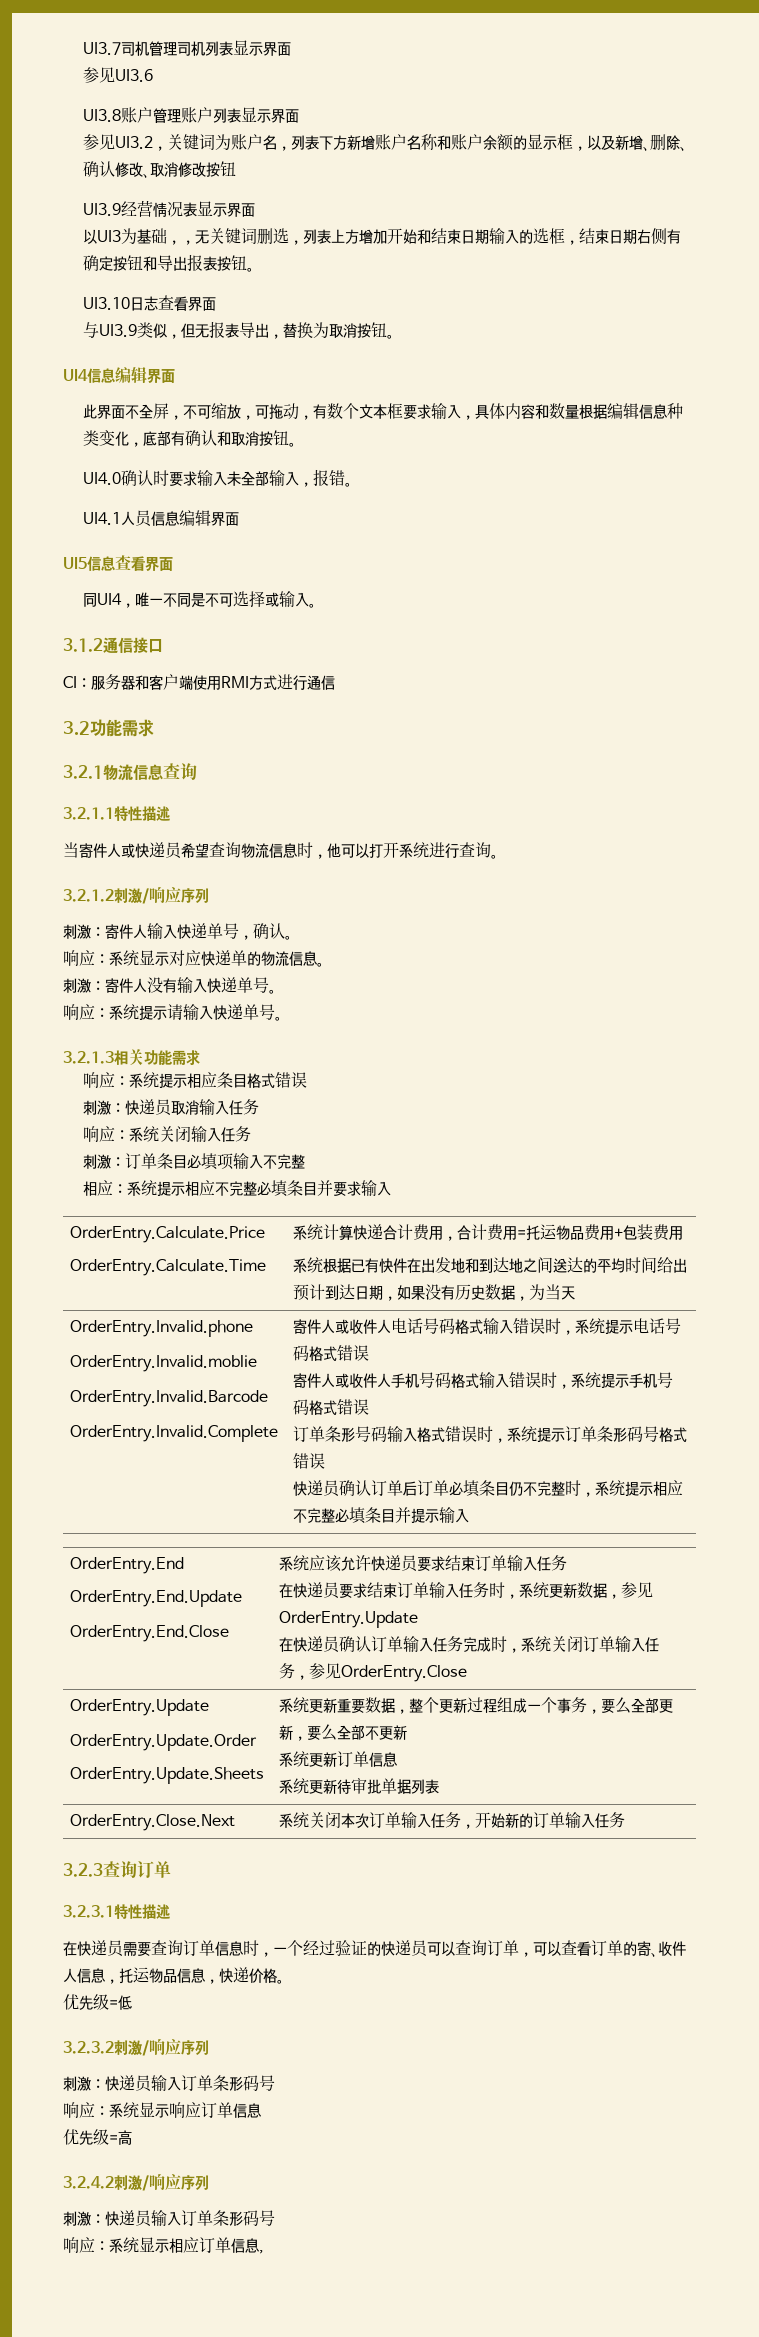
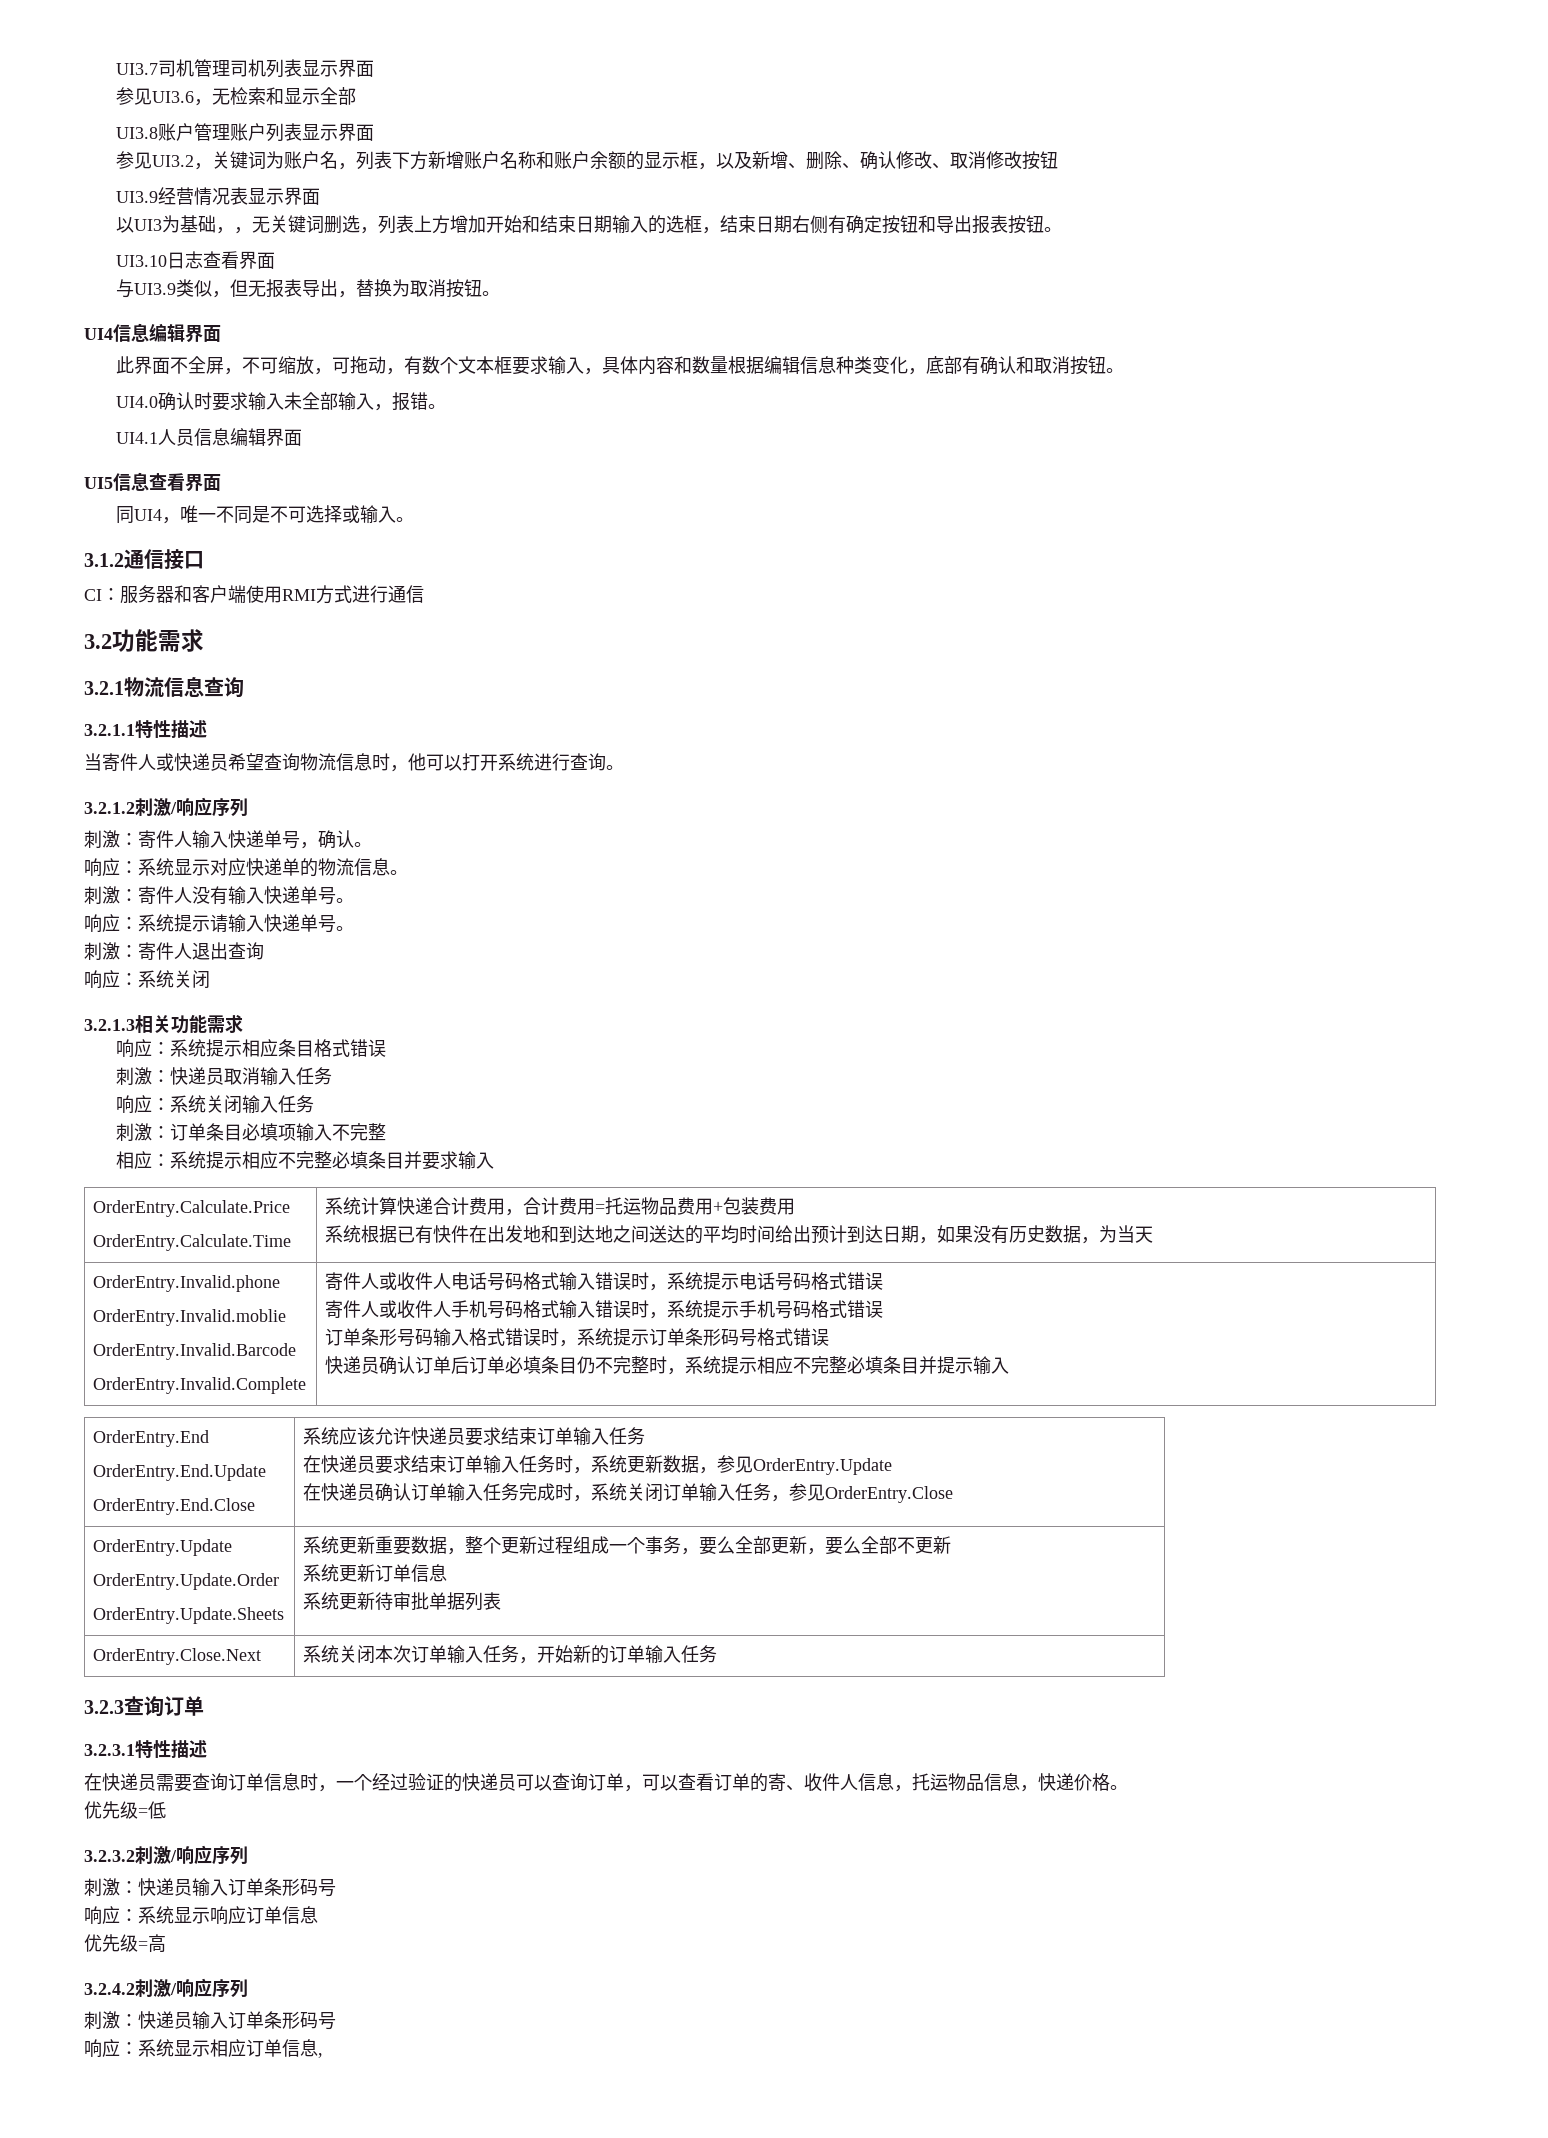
(154, 75) none -> [194,87,357,106] ，无检索和显示全部
(282, 1018) none -> [84,942,264,961] [84,970,210,989] // 刺激：寄件人退出查询 // 响应：系统关闭

